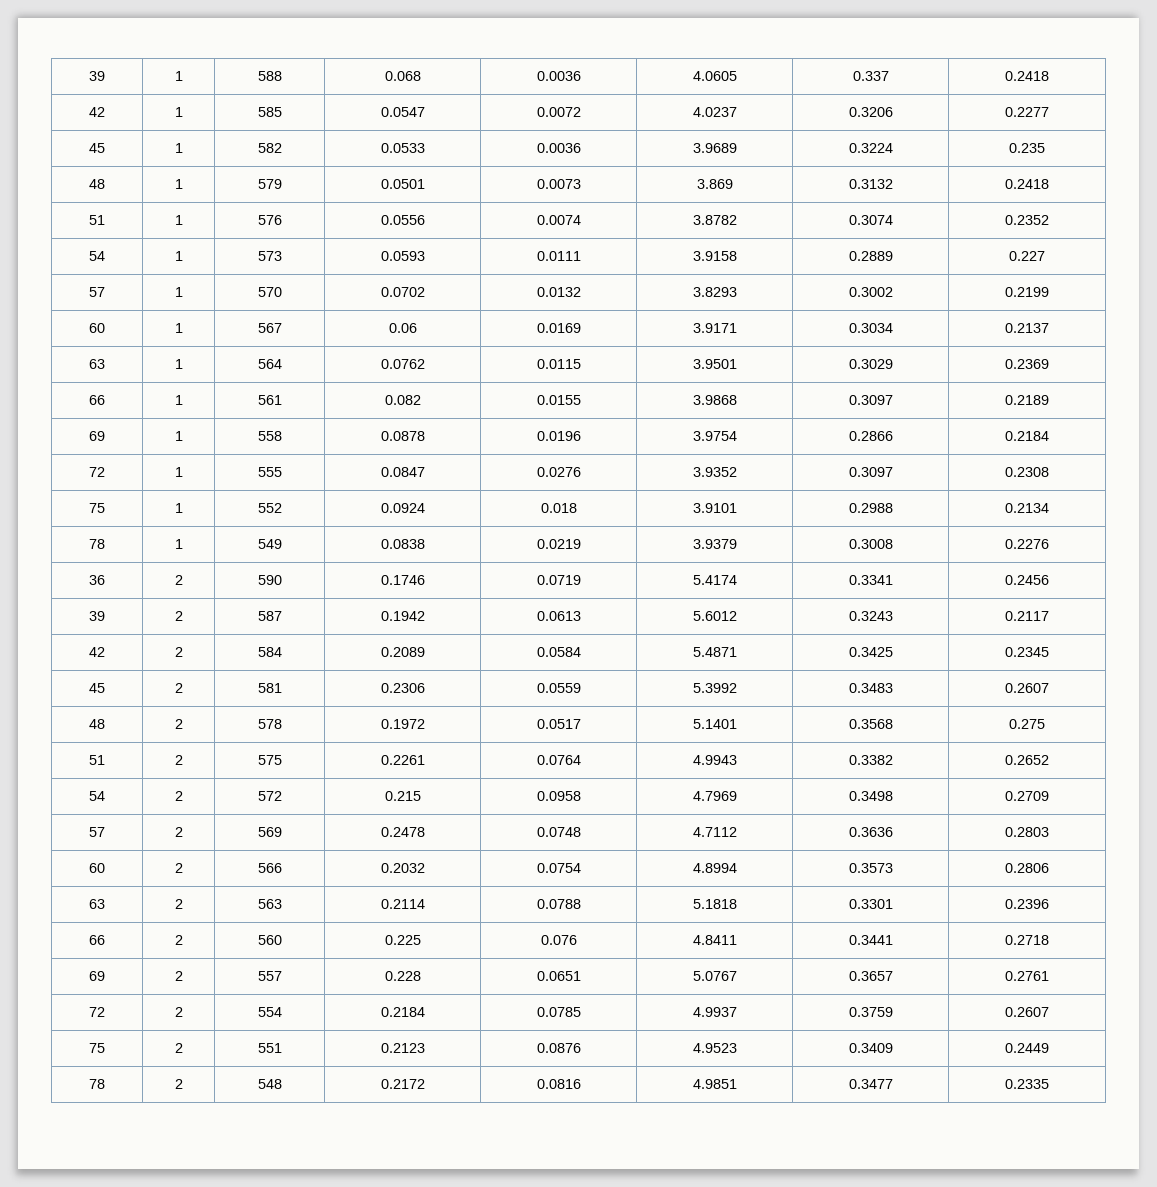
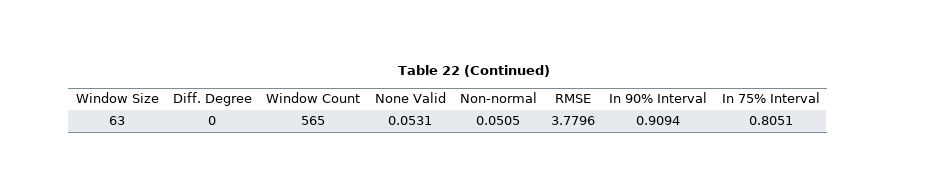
[89,71,105,81] [174,71,183,81] [257,71,282,81] [384,71,421,81] [536,71,581,81] [692,71,737,81] [852,71,889,81] [1005,71,1049,81] [89,107,105,117] [174,107,183,117] [257,107,282,117] [380,107,425,117] [536,107,581,117] [692,107,737,117] [848,107,893,117] [1005,107,1049,117] [89,143,105,153] [174,143,183,153] [257,143,282,153] [380,143,425,153] [536,143,581,153] [692,143,737,153] [848,143,893,153] [1009,143,1045,153] [89,179,105,189] [174,179,183,189] [257,179,282,189] [380,179,425,189] [536,179,581,189] [696,179,733,189] [848,179,893,189] [1005,179,1049,189] [89,215,105,225] [174,215,183,225] [257,215,282,225] [380,215,425,225] [536,215,581,225] [692,215,737,225] [848,215,893,225] [1005,215,1049,225] [89,251,105,261] [174,251,183,261] [257,251,282,261] [380,251,425,261] [536,251,581,261] [692,251,737,261] [848,251,893,261] [1009,251,1045,261] [89,287,105,297] [174,287,183,297] [257,287,282,297] [380,287,425,297] [536,287,581,297] [692,287,737,297] [848,287,893,297] [1005,287,1049,297] [89,323,105,333] [174,323,183,333] [257,323,282,333] [388,323,417,333] [536,323,581,333] [692,323,737,333] [848,323,893,333] [1005,323,1049,333] [89,359,105,369] [174,359,183,369] [257,359,282,369] [380,359,425,369] [536,359,581,369] [692,359,737,369] [848,359,893,369] [1005,359,1049,369] [89,395,105,405] [174,395,183,405] [257,395,282,405] [384,395,421,405] [536,395,581,405] [692,395,737,405] [848,395,893,405] [1005,395,1049,405] [89,431,105,441] [174,431,183,441] [257,431,282,441] [380,431,425,441] [536,431,581,441] [692,431,737,441] [848,431,893,441] [1005,431,1049,441] [89,467,105,477] [174,467,183,477] [257,467,282,477] [380,467,425,477] [536,467,581,477] [692,467,737,477] [848,467,893,477] [1005,467,1049,477] [89,503,105,513] [174,503,183,513] [257,503,282,513] [380,503,425,513] [540,503,577,513] [692,503,737,513] [848,503,893,513] [1005,503,1049,513] [89,539,105,549] [174,539,183,549] [257,539,282,549] [380,539,425,549] [536,539,581,549] [692,539,737,549] [848,539,893,549] [1005,539,1049,549] [89,575,105,585] [174,575,183,585] [257,575,282,585] [380,575,425,585] [536,575,581,585] [692,575,737,585] [848,575,893,585] [1005,575,1049,585] [89,611,105,621] [174,611,183,621] [257,611,282,621] [380,611,425,621] [536,611,581,621] [692,611,737,621] [848,611,893,621] [1005,611,1049,621] [89,647,105,657] [174,647,183,657] [257,647,282,657] [380,647,425,657] [536,647,581,657] [692,647,737,657] [848,647,893,657] [1005,647,1049,657] [89,683,105,693] [174,683,183,693] [257,683,282,693] [380,683,425,693] [536,683,581,693] [692,683,737,693] [848,683,893,693] [1005,683,1049,693] [89,719,105,729] [174,719,183,729] [257,719,282,729] [380,719,425,729] [536,719,581,729] [692,719,737,729] [848,719,893,729] [1009,719,1045,729] [89,755,105,765] [174,755,183,765] [257,755,282,765] [380,755,425,765] [536,755,581,765] [692,755,737,765] [848,755,893,765] [1005,755,1049,765] [89,791,105,801] [174,791,183,801] [257,791,282,801] [384,791,421,801] [536,791,581,801] [692,791,737,801] [848,791,893,801] [1005,791,1049,801] [89,827,105,837] [174,827,183,837] [257,827,282,837] [380,827,425,837] [536,827,581,837] [692,827,737,837] [848,827,893,837] [1005,827,1049,837] [89,863,105,873] [174,863,183,873] [257,863,282,873] [380,863,425,873] [536,863,581,873] [692,863,737,873] [848,863,893,873] [1005,863,1049,873] [89,899,105,909] [174,899,183,909] [257,899,282,909] [380,899,425,909] [536,899,581,909] [692,899,737,909] [848,899,893,909] [1005,899,1049,909] [89,935,105,945] [174,935,183,945] [257,935,282,945] [384,935,421,945] [540,935,577,945] [692,935,737,945] [848,935,893,945] [1005,935,1049,945] [89,971,105,981] [174,971,183,981] [257,971,282,981] [384,971,421,981] [536,971,581,981] [692,971,737,981] [848,971,893,981] [1005,971,1049,981] [89,1007,105,1017] [174,1007,183,1017] [257,1007,282,1017] [380,1007,425,1017] [536,1007,581,1017] [692,1007,737,1017] [848,1007,893,1017] [1005,1007,1049,1017] [89,1043,105,1053] [174,1043,183,1053] [257,1043,282,1053] [380,1043,425,1053] [536,1043,581,1053] [692,1043,737,1053] [848,1043,893,1053] [1005,1043,1049,1053] [89,1079,105,1089] [174,1079,183,1089] [257,1079,282,1089] [380,1079,425,1089] [536,1079,581,1089] [692,1079,737,1089] [848,1079,893,1089] [1005,1079,1049,1089] 39 | 1 | 588 | 0.068 | 0.0036 | 4.0605 | 0.337 | 0.2418 // 42 | 1 | 585 | 0.0547 | 0.0072 | 4.0237 | 0.3206 | 0.2277 // 45 | 1 | 582 | 0.0533 | 0.0036 | 3.9689 | 0.3224 | 0.235 // 48 | 1 | 579 | 0.0501 | 0.0073 | 3.869 | 0.3132 | 0.2418 // 51 | 1 | 576 | 0.0556 | 0.0074 | 3.8782 | 0.3074 | 0.2352 // 54 | 1 | 573 | 0.0593 | 0.0111 | 3.9158 | 0.2889 | 0.227 // 57 | 1 | 570 | 0.0702 | 0.0132 | 3.8293 | 0.3002 | 0.2199 // 60 | 1 | 567 | 0.06 | 0.0169 | 3.9171 | 0.3034 | 0.2137 // 63 | 1 | 564 | 0.0762 | 0.0115 | 3.9501 | 0.3029 | 0.2369 // 66 | 1 | 561 | 0.082 | 0.0155 | 3.9868 | 0.3097 | 0.2189 // 69 | 1 | 558 | 0.0878 | 0.0196 | 3.9754 | 0.2866 | 0.2184 // 72 | 1 | 555 | 0.0847 | 0.0276 | 3.9352 | 0.3097 | 0.2308 // 75 | 1 | 552 | 0.0924 | 0.018 | 3.9101 | 0.2988 | 0.2134 // 78 | 1 | 549 | 0.0838 | 0.0219 | 3.9379 | 0.3008 | 0.2276 // 36 | 2 | 590 | 0.1746 | 0.0719 | 5.4174 | 0.3341 | 0.2456 // 39 | 2 | 587 | 0.1942 | 0.0613 | 5.6012 | 0.3243 | 0.2117 // 42 | 2 | 584 | 0.2089 | 0.0584 | 5.4871 | 0.3425 | 0.2345 // 45 | 2 | 581 | 0.2306 | 0.0559 | 5.3992 | 0.3483 | 0.2607 // 48 | 2 | 578 | 0.1972 | 0.0517 | 5.1401 | 0.3568 | 0.275 // 51 | 2 | 575 | 0.2261 | 0.0764 | 4.9943 | 0.3382 | 0.2652 // 54 | 2 | 572 | 0.215 | 0.0958 | 4.7969 | 0.3498 | 0.2709 // 57 | 2 | 569 | 0.2478 | 0.0748 | 4.7112 | 0.3636 | 0.2803 // 60 | 2 | 566 | 0.2032 | 0.0754 | 4.8994 | 0.3573 | 0.2806 // 63 | 2 | 563 | 0.2114 | 0.0788 | 5.1818 | 0.3301 | 0.2396 // 66 | 2 | 560 | 0.225 | 0.076 | 4.8411 | 0.3441 | 0.2718 // 69 | 2 | 557 | 0.228 | 0.0651 | 5.0767 | 0.3657 | 0.2761 // 72 | 2 | 554 | 0.2184 | 0.0785 | 4.9937 | 0.3759 | 0.2607 // 75 | 2 | 551 | 0.2123 | 0.0876 | 4.9523 | 0.3409 | 0.2449 // 78 | 2 | 548 | 0.2172 | 0.0816 | 4.9851 | 0.3477 | 0.2335 -> [398,65,550,77] [75,92,159,103] [172,92,252,106] [266,92,360,103] [374,92,446,103] [459,92,537,103] [554,94,591,103] [609,92,707,103] [721,92,820,103] [109,116,125,125] [208,116,216,125] [301,116,325,125] [388,116,432,125] [476,116,520,125] [550,116,595,125] [636,116,680,125] [748,116,793,125] Table 22 (Continued) // Window Size | Diff. Degree | Window Count | None Valid | Non-normal | RMSE | In 90% Interval | In 75% Interval // 63 | 0 | 565 | 0.0531 | 0.0505 | 3.7796 | 0.9094 | 0.8051

